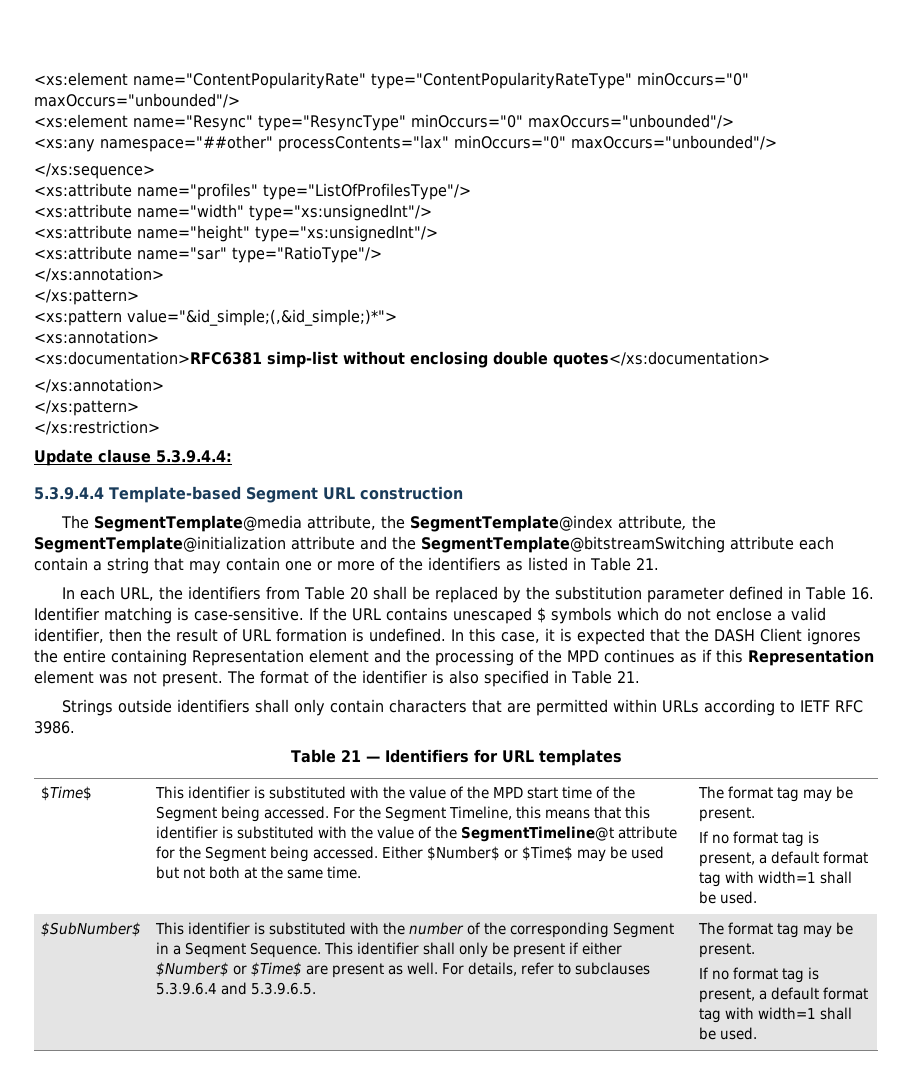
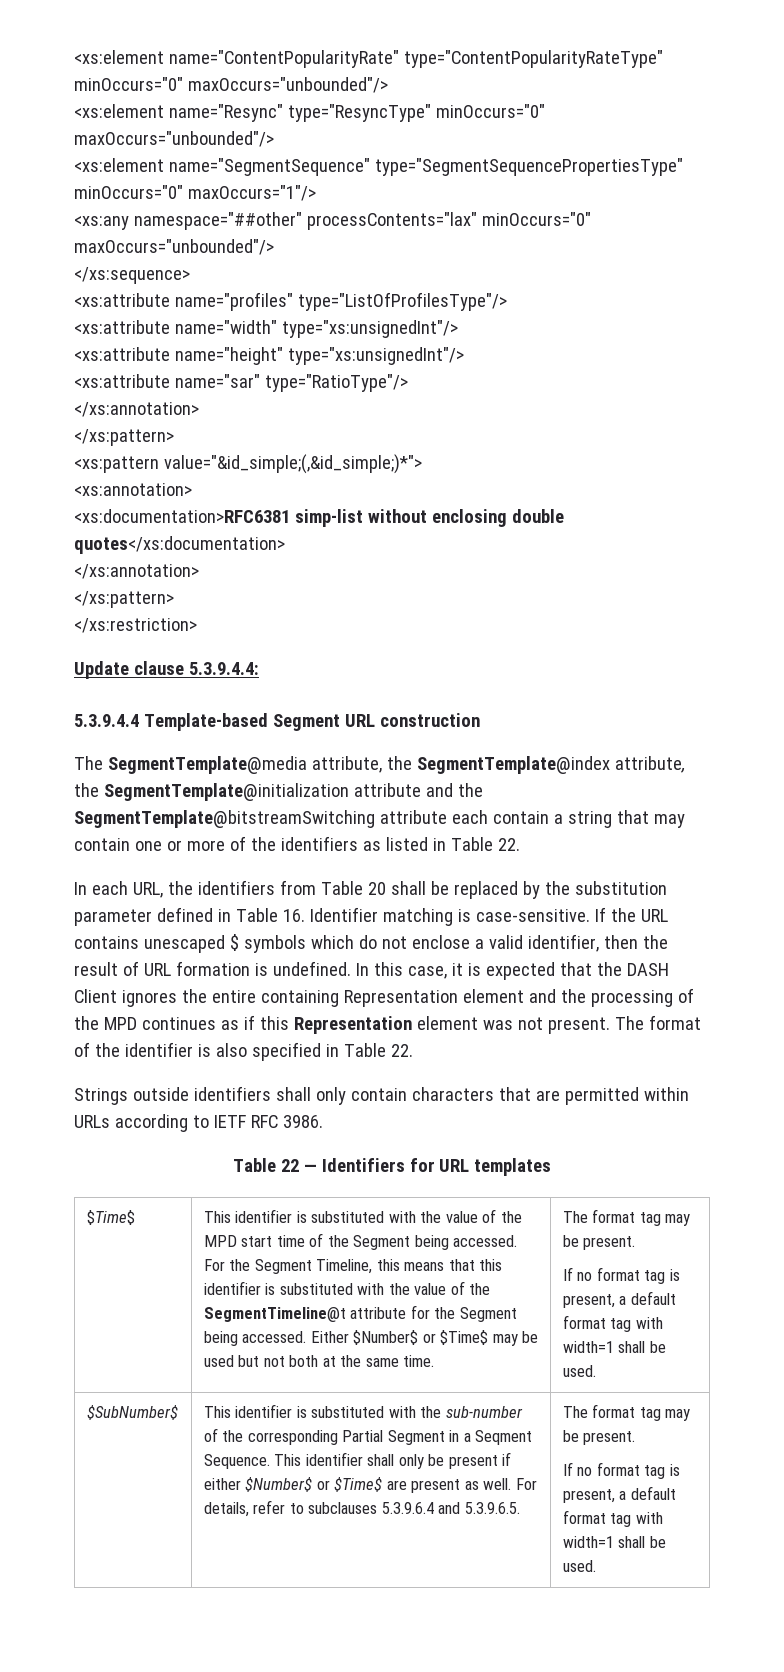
(734, 121) none -> [74,158,683,176] [74,185,316,201] // <xs:element name="SegmentSequence" type="SegmentSequencePropertiesType" minOccurs="0" maxOccurs="1"/>
[635,558,659,570] 21. -> [497,838,520,851] 22.
[616,671,640,683] 21. -> [390,1044,413,1057] 22.
[340,750,361,762] 21 -> [280,1159,299,1172] 22
[409,922,465,935] number -> [445,1406,523,1418] sub-number
(610, 930) none -> [342,1430,384,1442] Partial

